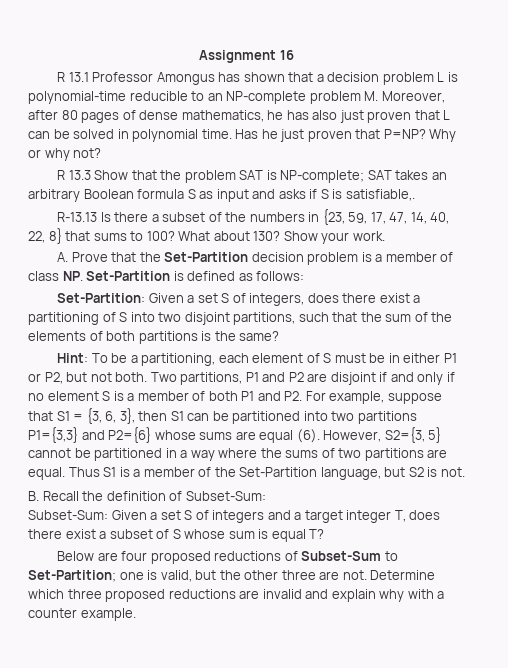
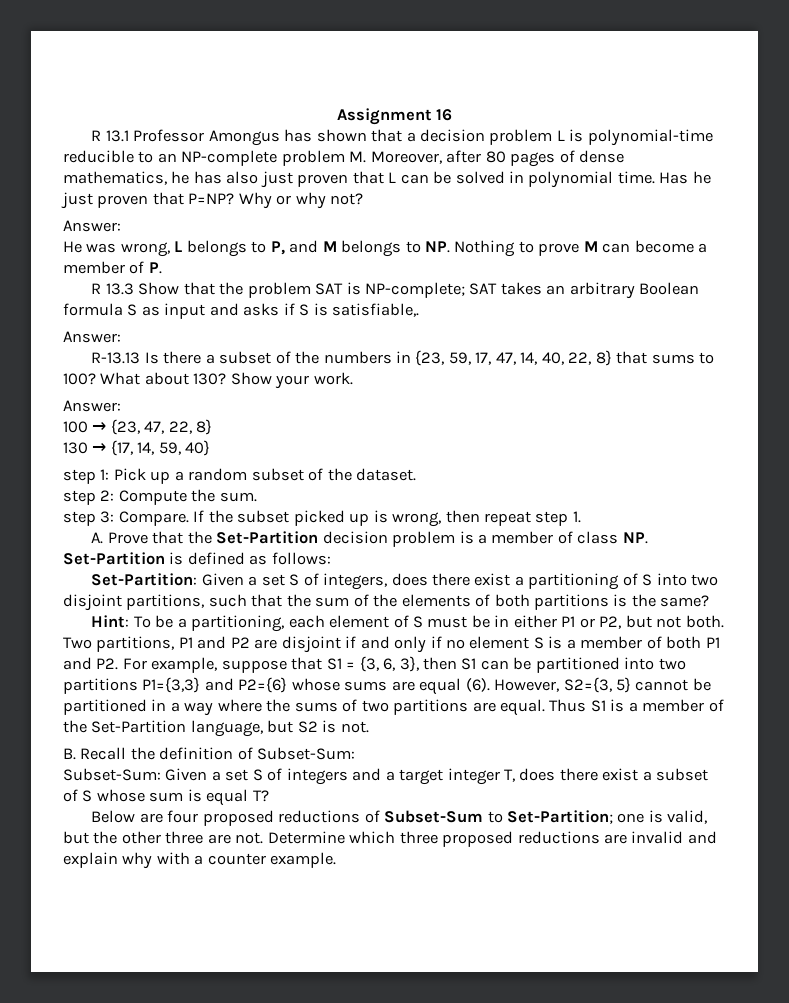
(102, 153) none -> [63,220,121,232] [63,240,708,257] [63,261,162,274] // Answer: // He was wrong, L belongs to P, and M belongs to NP. Nothing to prove M can become a member of P.
(415, 195) none -> [63,331,121,343] // Answer:
(385, 236) none -> [63,400,121,412] [63,419,213,435] [63,440,211,456] [63,468,417,484] [63,489,257,505] [63,510,581,527] // Answer: // 100 → {23, 47, 22, 8} // 130 → {17, 14, 59, 40} // step 1: Pick up a random subset of the dataset. // step 2: Compute the sum. // step 3: Compare. If the subset picked up is wrong, then repeat step 1.

